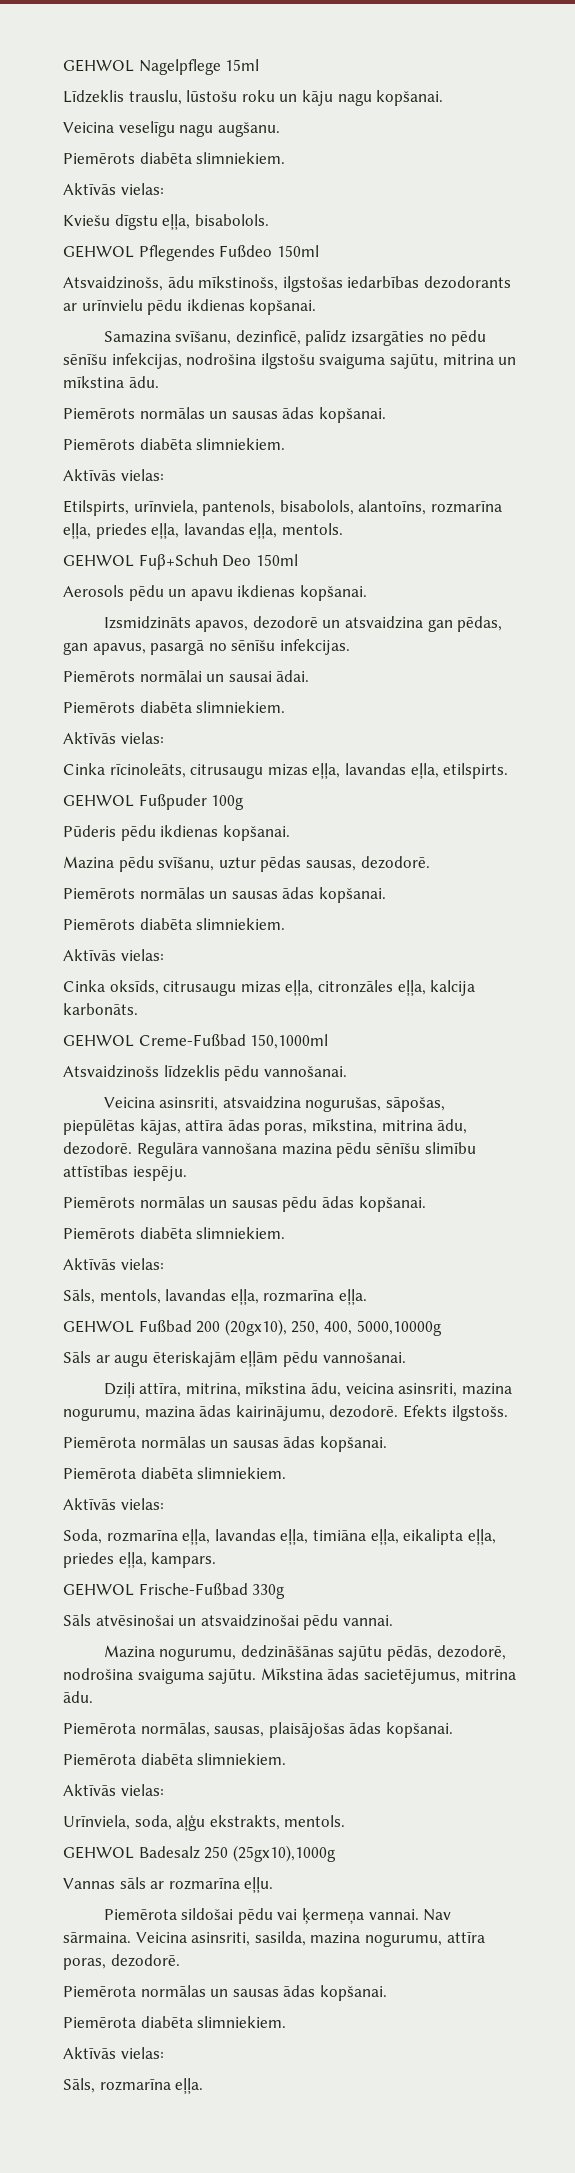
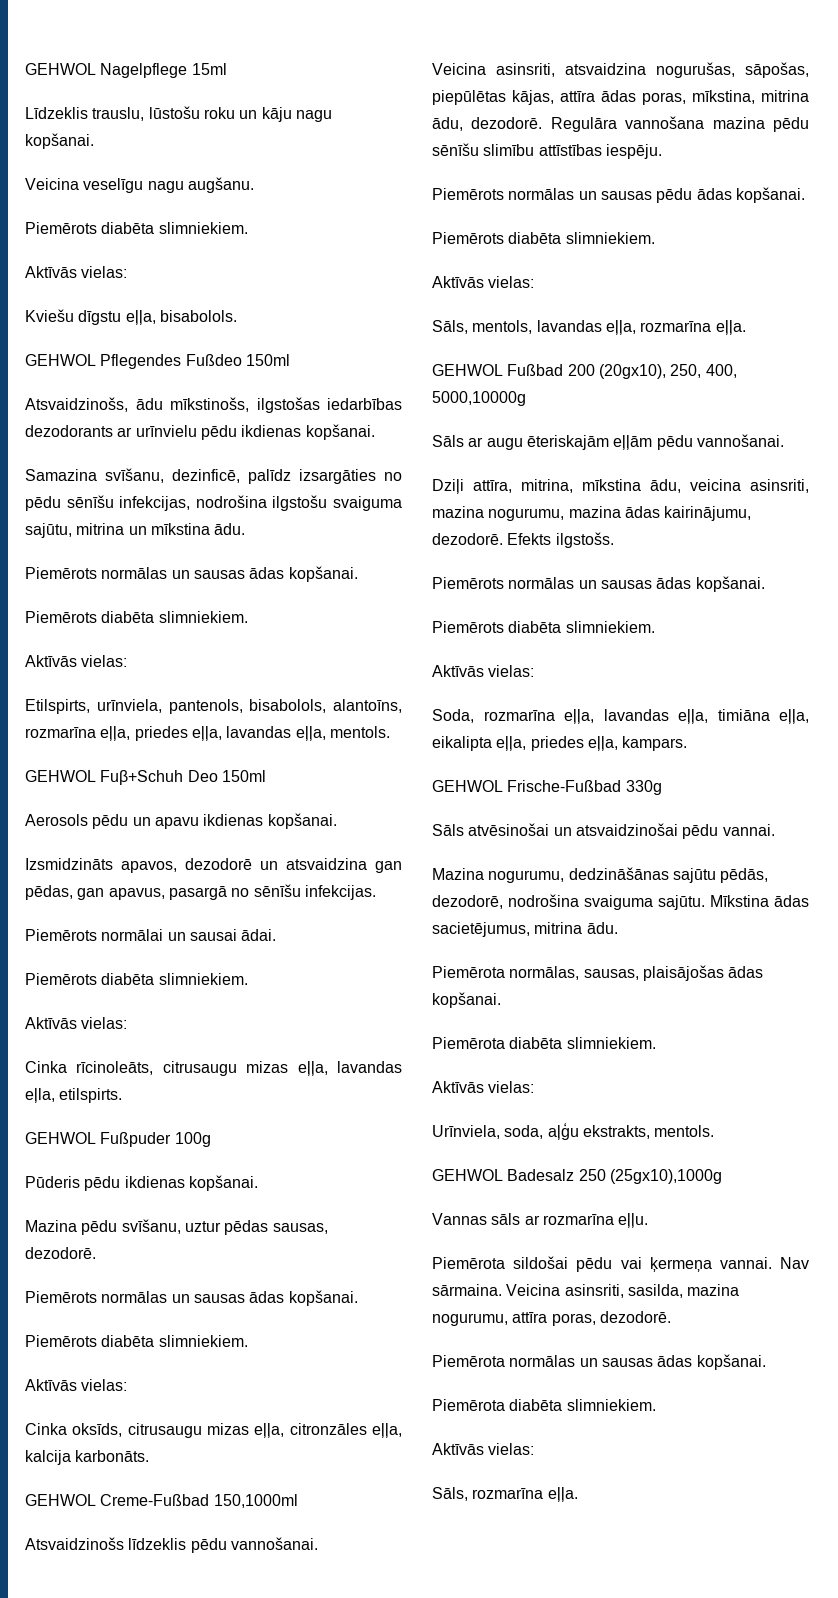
[63,1436,387,1452] [63,1468,136,1479] Piemērota normālas un sausas ādas kopšanai. // Piemērota -> [432,576,765,592] [432,621,504,633] Piemērots normālas un sausas ādas kopšanai. // Piemērots

